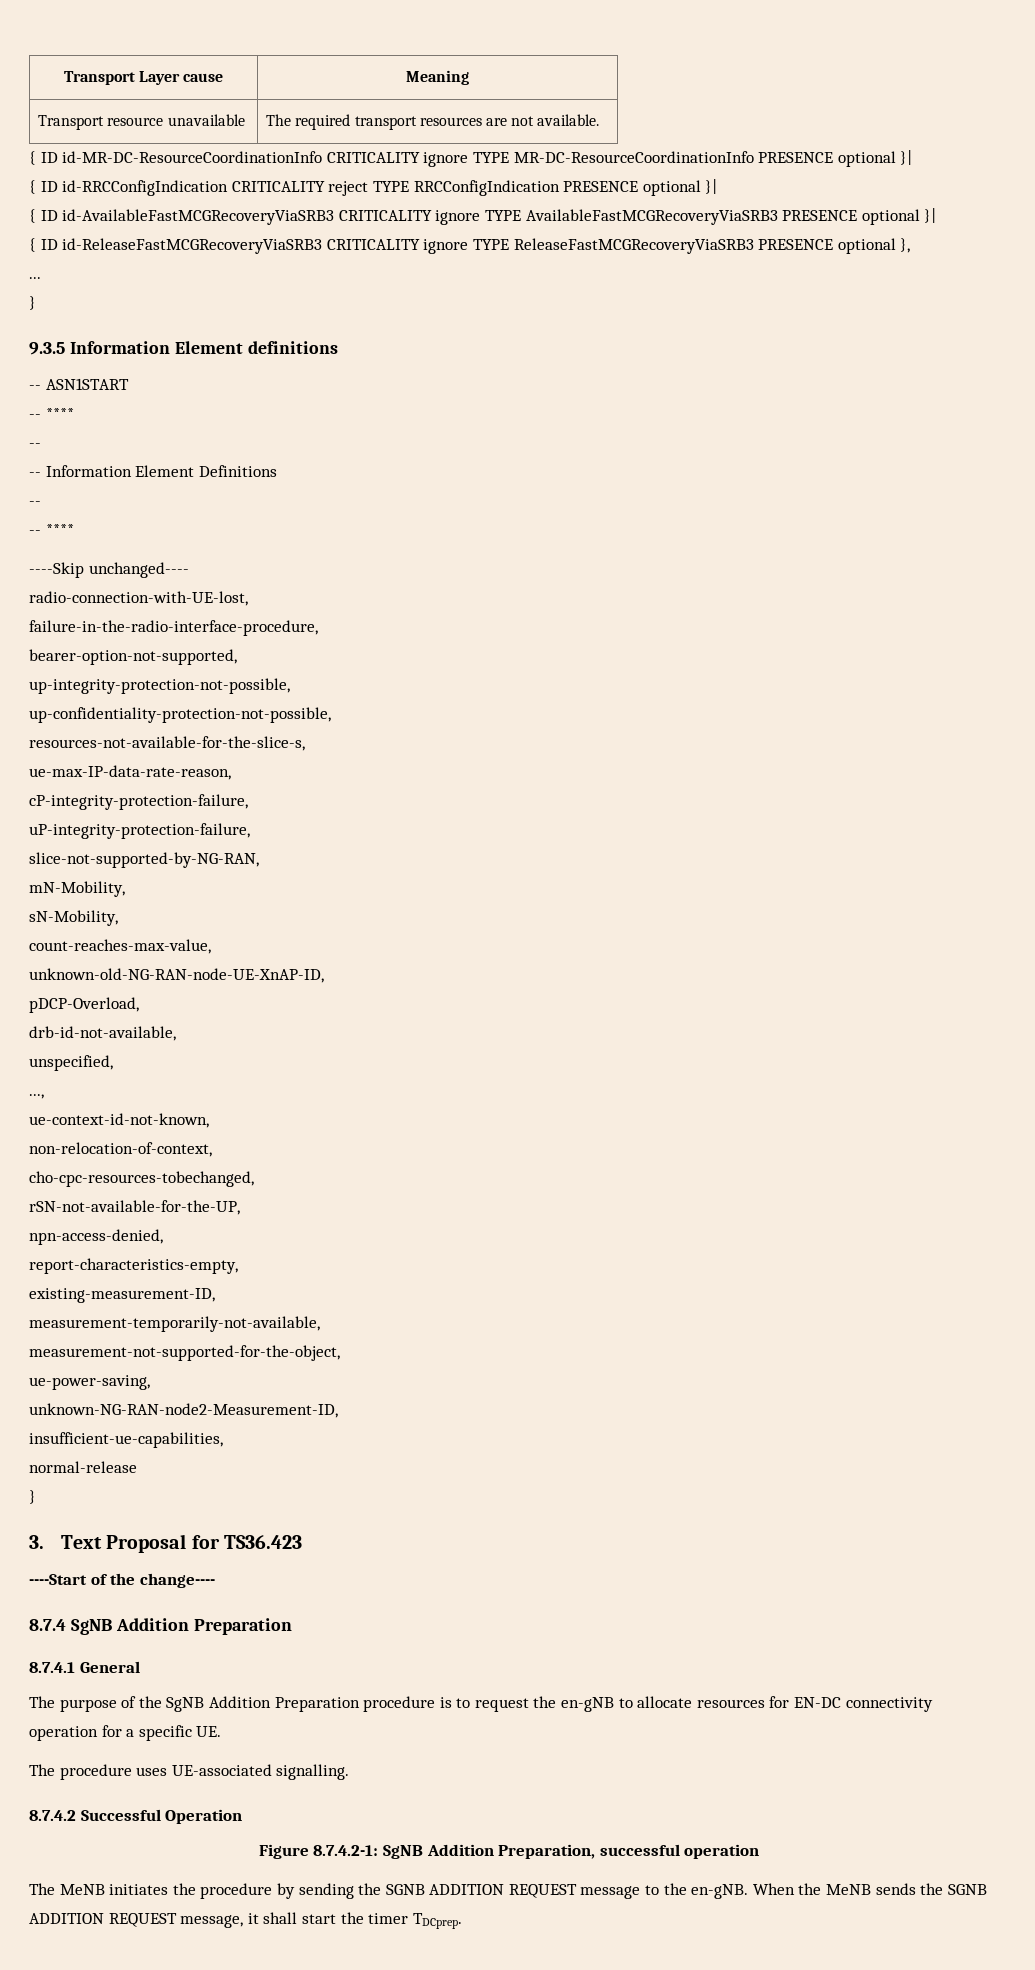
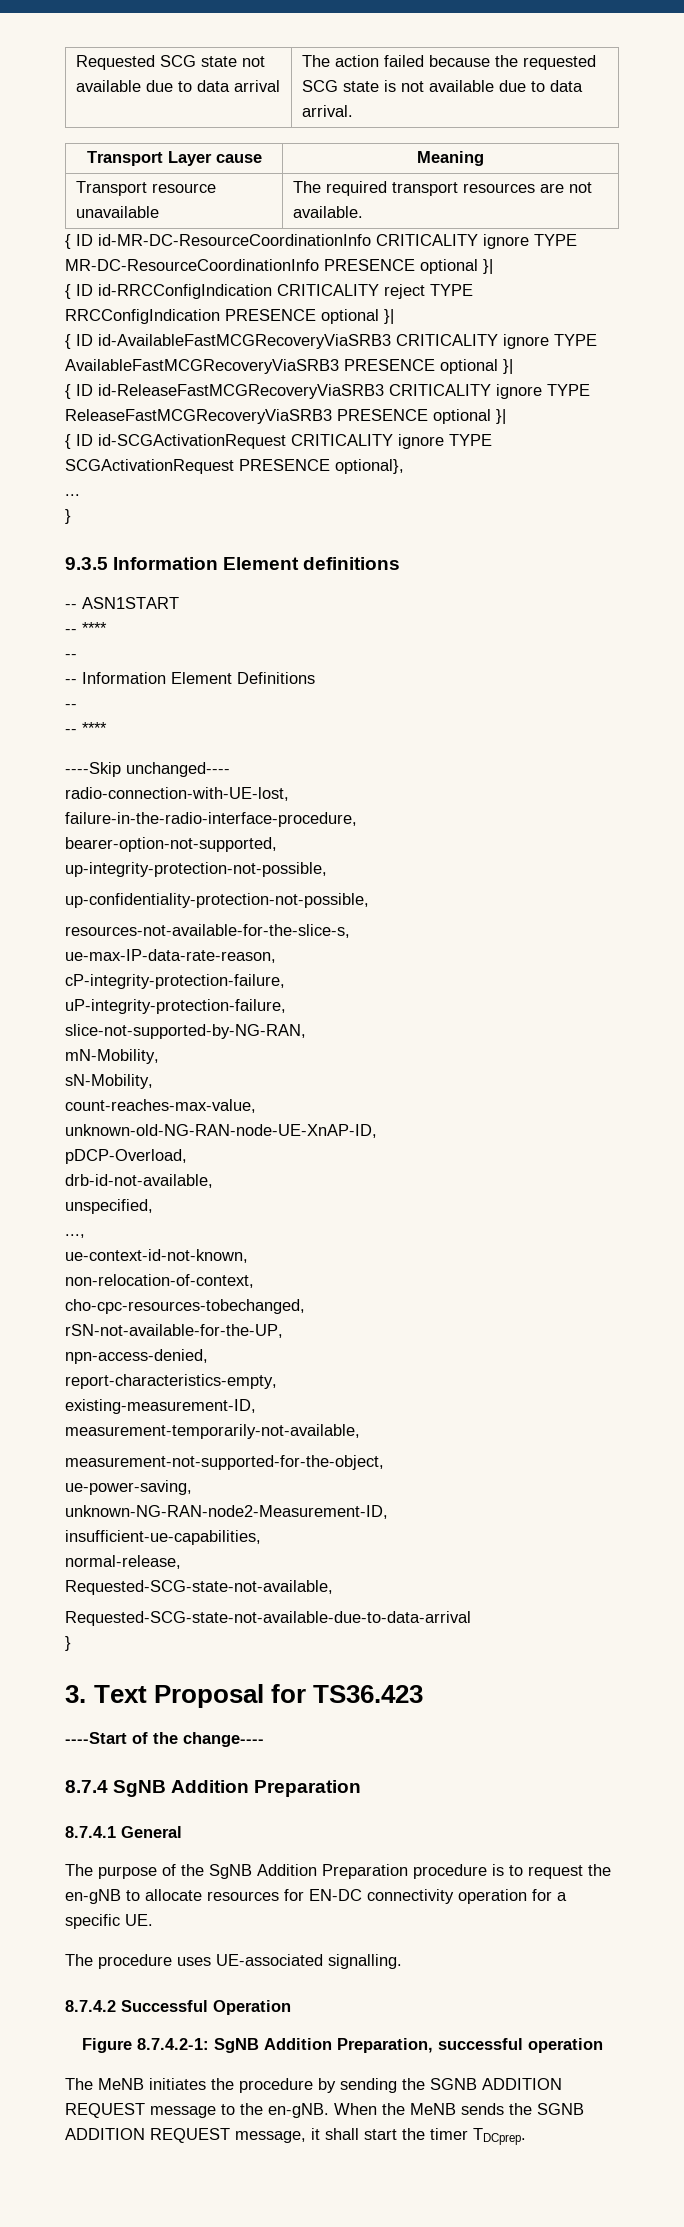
(63, 78) none -> [75,55,265,70] [75,80,280,92] [301,55,596,70] [301,80,583,92] [301,105,353,117] Requested SCG state not available due to data arrival | The action failed because the requested SCG state is not available due to data arrival. //
[900,238,911,253] }, -> [496,409,506,424] [65,434,492,449] [65,459,404,474] }| // { ID id-SCGActivationRequest CRITICALITY ignore TYPE SCGActivationRequest PRESENCE optional},
[29,1461,137,1473] normal-release -> [65,1555,181,1569] [65,1580,333,1595] [65,1611,471,1626] normal-release, // Requested-SCG-state-not-available, // Requested-SCG-state-not-available-due-to-data-arrival

